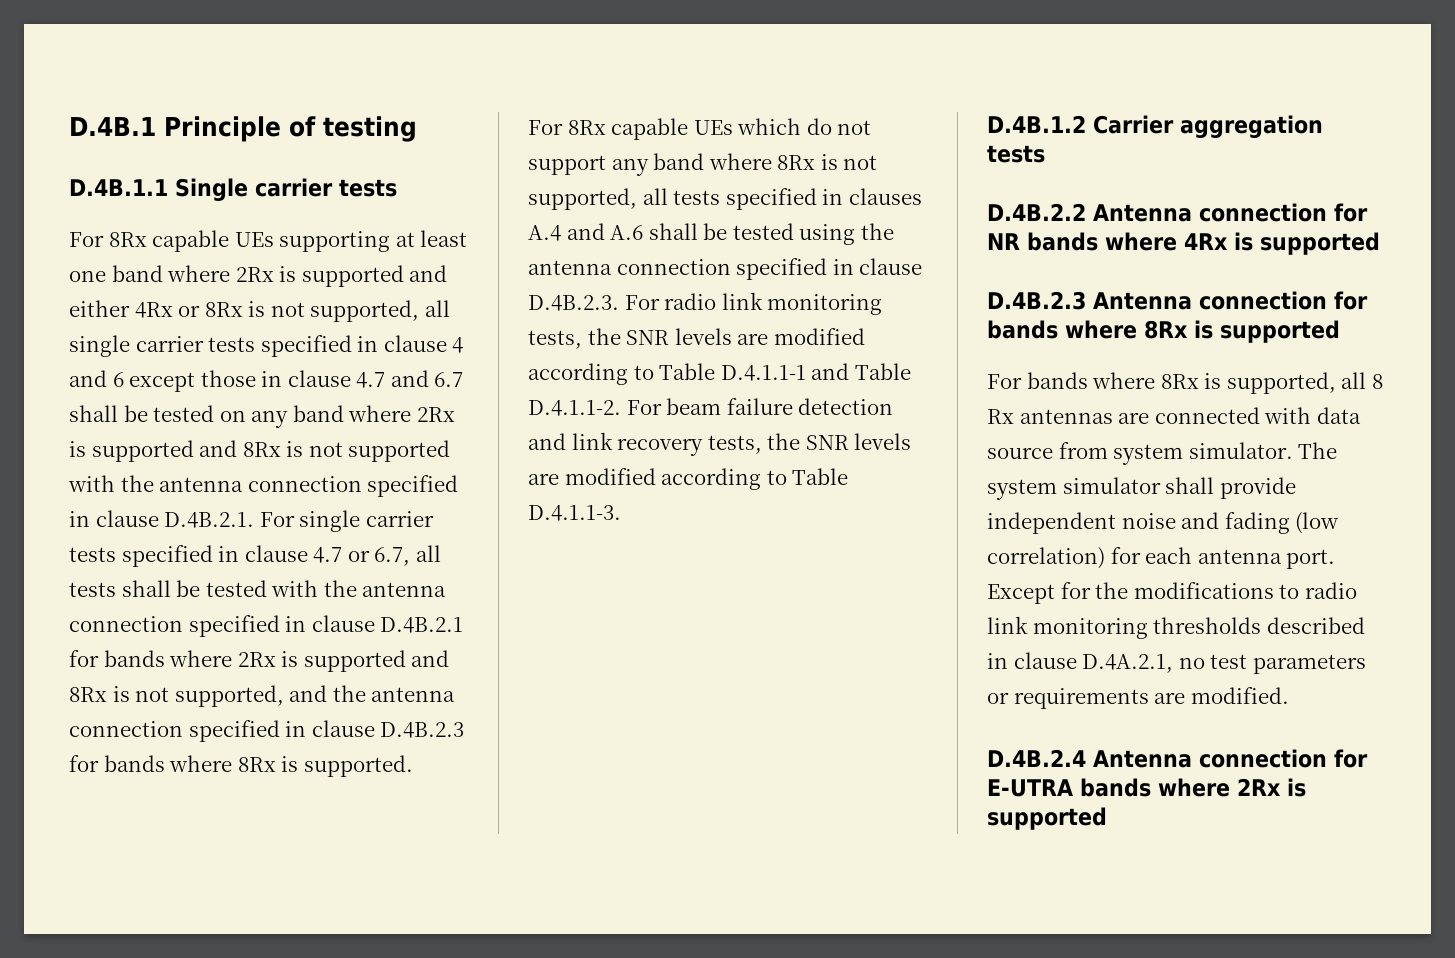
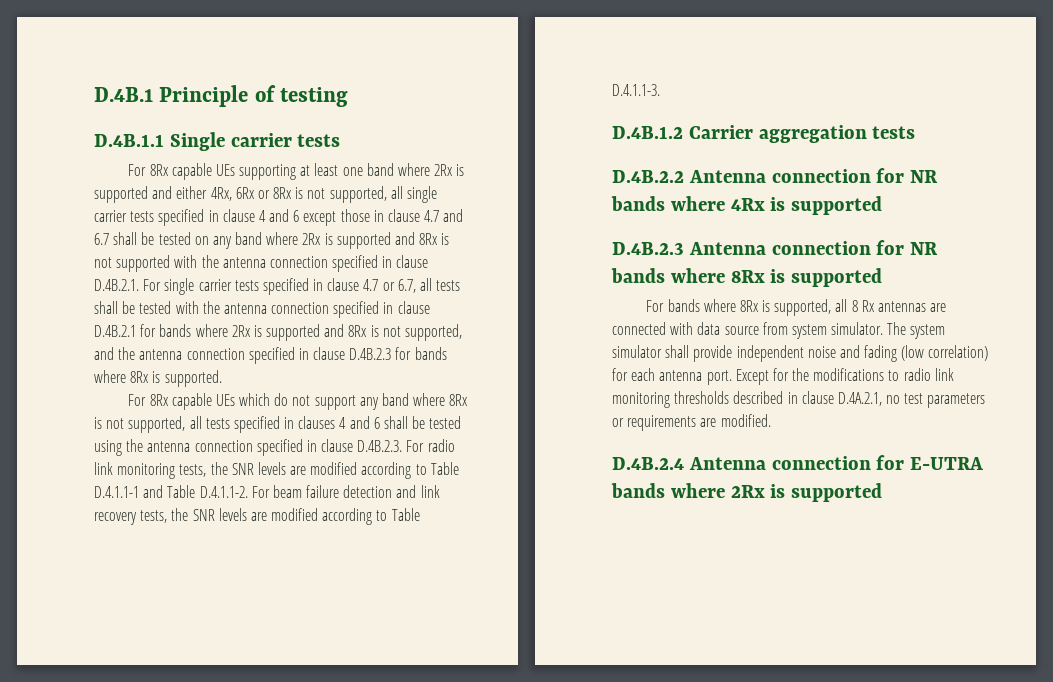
[134,302,173,318] 4Rx -> [210,187,255,201] 4Rx, 6Rx
[528,223,644,241] A.4 and A.6 -> [339,416,380,429] 4 and 6
(1368, 300) none -> [910,242,939,255] NR

